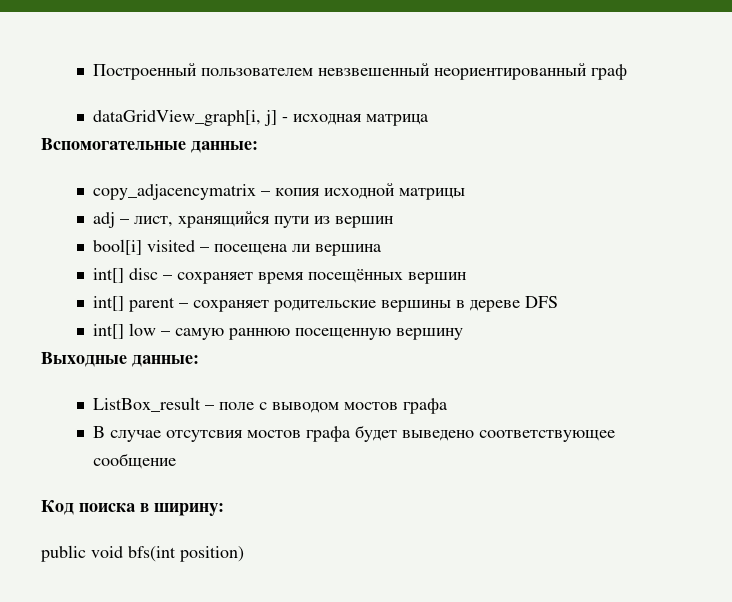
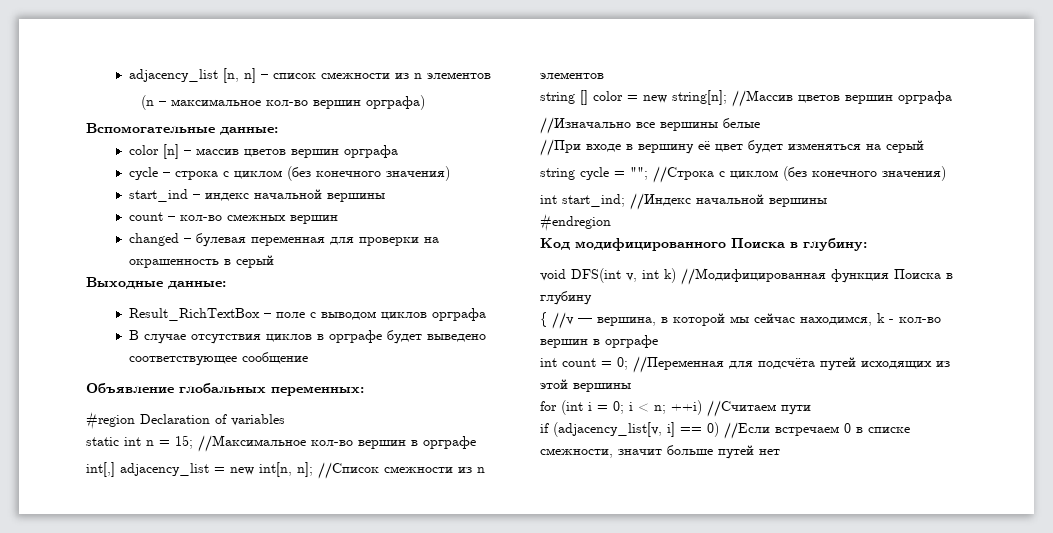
[92,63,627,80] [92,110,429,126] [41,138,258,153] [92,183,465,200] [92,211,394,228] [92,239,382,256] [92,268,467,284] [92,296,558,312] [92,323,463,340] Построенный пользователем невзвешенный неориентированный граф // dataGridView_graph[i, j] - исходная матрица // Вспомогательные данные: // copy_adjacencymatrix – копия исходной матрицы // adj – лист, хранящийся пути из вершин // bool[i] visited – посещена ли вершина // int[] disc – сохраняет время посещённых вершин // int[] parent – сохраняет родительские вершины в дереве DFS // int[] low – самую раннюю посещенную вершину -> [128,68,491,83] [140,95,425,110] [86,123,278,135] [128,144,398,159] [128,166,450,181] [128,189,385,202] [128,212,338,224] [128,233,439,247] [128,255,274,268] adjacency_list [n, n] – список смежности из n элементов // (n – максимальное кол-во вершин орграфа) // Вспомогательные данные: // color [n] – массив цветов вершин орграфа // cycle – строка с циклом (без конечного значения) // start_ind – индекс начальной вершины // count – кол-во смежных вершин // changed – булевая переменная для проверки на окрашенность в серый
[92,397,201,412] ListBox_result -> [128,308,260,321] Result_RichTextBox
[343,398,448,414] мостов графа -> [380,308,486,321] циклов орграфа
[165,426,351,442] отсутсвия мостов графа -> [190,330,382,344] отсутствия циклов в орграфе
[41,500,224,516] [41,545,244,562] Код поиска в ширину: // public void bfs(int position) -> [86,383,364,396] [86,412,285,430] [86,435,476,452] [86,462,485,479] [540,72,604,79] [540,90,952,107] [540,117,760,134] [540,139,924,156] [540,166,946,183] [540,193,827,210] [540,214,611,232] [540,238,867,251] [540,268,953,285] [540,291,592,305] [540,312,941,329] [540,335,658,348] [540,356,950,373] [540,379,631,392] [540,400,811,417] [540,422,910,439] [540,445,780,459] Объявление глобальных переменных: // #region Declaration of variables // static int n = 15; //Максимальное кол-во вершин в орграфе // int[,] adjacency_list = new int[n, n]; //Список смежности из n элементов // string [] color = new string[n]; //Массив цветов вершин орграфа // //Изначально все вершины белые // //При входе в вершину её цвет будет изменяться на серый // string cycle = ""; //Строка с циклом (без конечного значения) // int start_ind; //Индекс начальной вершины // #endregion // Код модифицированного Поиска в глубину: // void DFS(int v, int k) //Модифицированная функция Поиска в глубину // { //v — вершина, в которой мы сейчас находимся, k - кол-во вершин в орграфе // int count = 0; //Переменная для подсчёта путей исходящих из этой вершины // for (int i = 0; i < n; ++i) //Считаем пути // if (adjacency_list[v, i] == 0) //Если встречаем 0 в списке смежности, значит больше путей нет

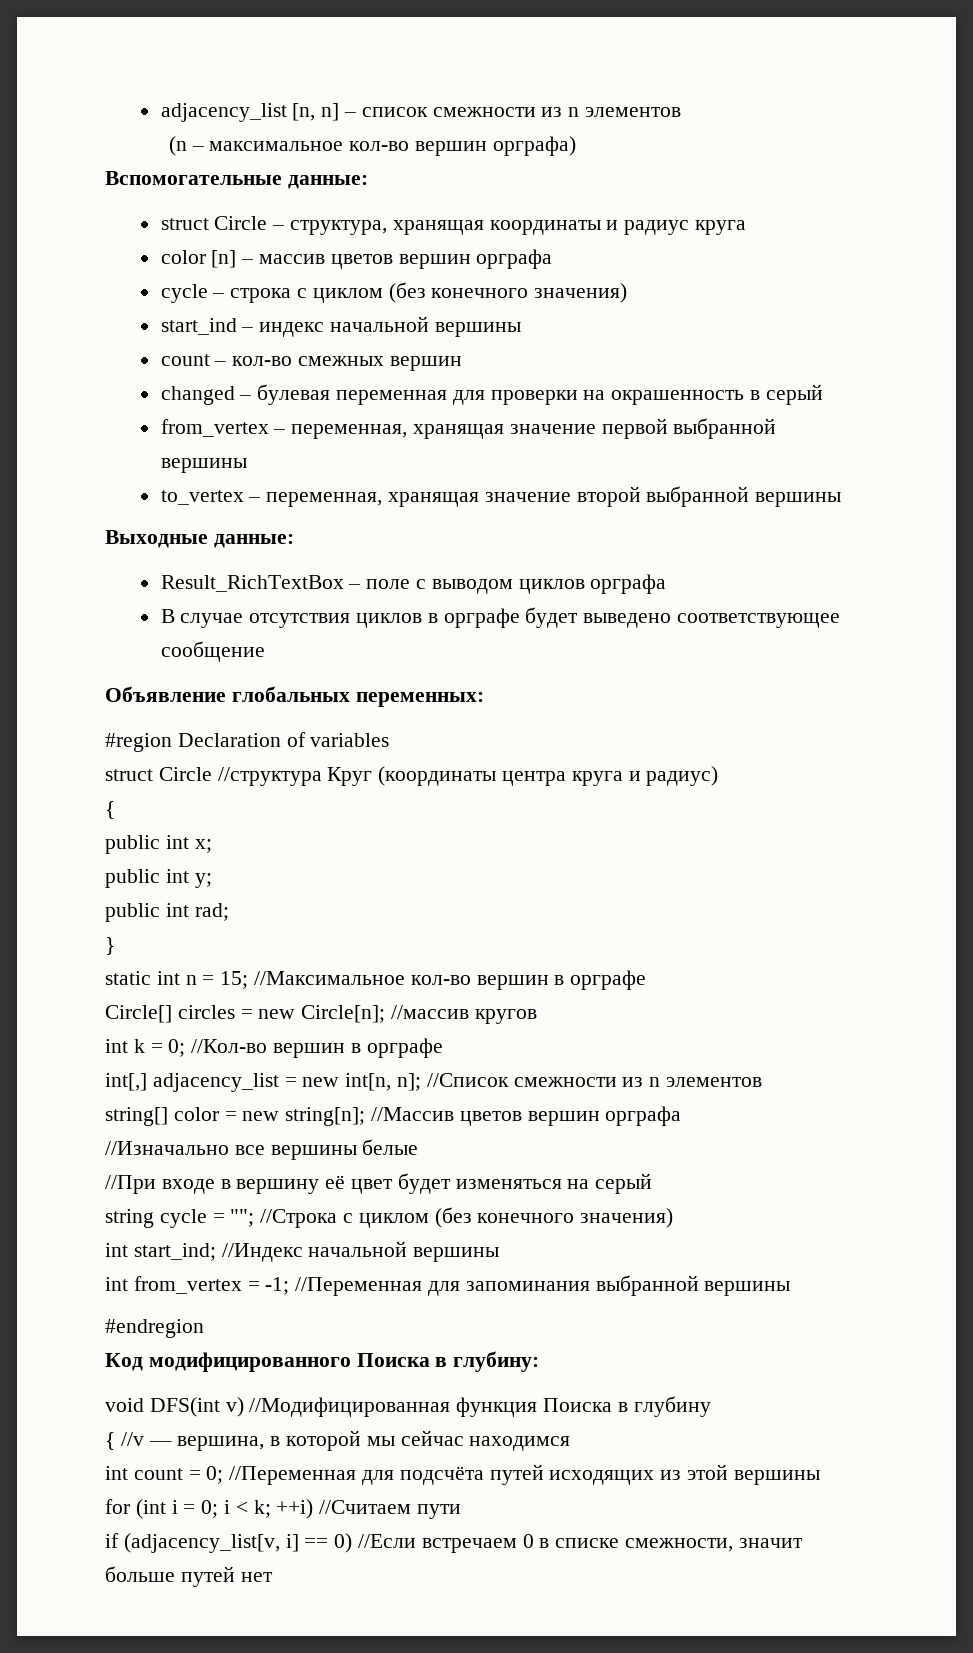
(278, 131) none -> [160,216,747,235] // struct Circle – структура, хранящая координаты и радиус круга
(274, 261) none -> [160,418,777,439] [160,458,247,473] [160,486,842,507] // from_vertex – переменная, хранящая значение первой выбранной вершины // to_vertex – переменная, хранящая значение второй выбранной вершины
(285, 420) none -> [105,766,719,786] [105,801,115,819] [105,835,212,854] [105,869,212,888] [105,903,229,922] [105,937,115,955] // struct Circle //структура Круг (координаты центра круга и радиус) // { // public int x; // public int y; // public int rad; // }
(476, 442) none -> [105,1005,537,1024] [105,1038,443,1058] // Circle[] circles = new Circle[n]; //массив кругов // int k = 0; //Кол-во вершин в орграфе
[540,90,588,105] string [] -> [105,1107,168,1126] string[]
(827, 202) none -> [105,1275,791,1296] // int from_vertex = -1; //Переменная для запоминания выбранной вершины
[626,268,676,283] v, int k) -> [225,1397,244,1417] v)
[800,313,941,326] [540,335,658,348] находимся, k - кол-во вершин в орграфе -> [469,1436,571,1451] находимся
[654,405,666,414] n; -> [253,1500,271,1518] k;

